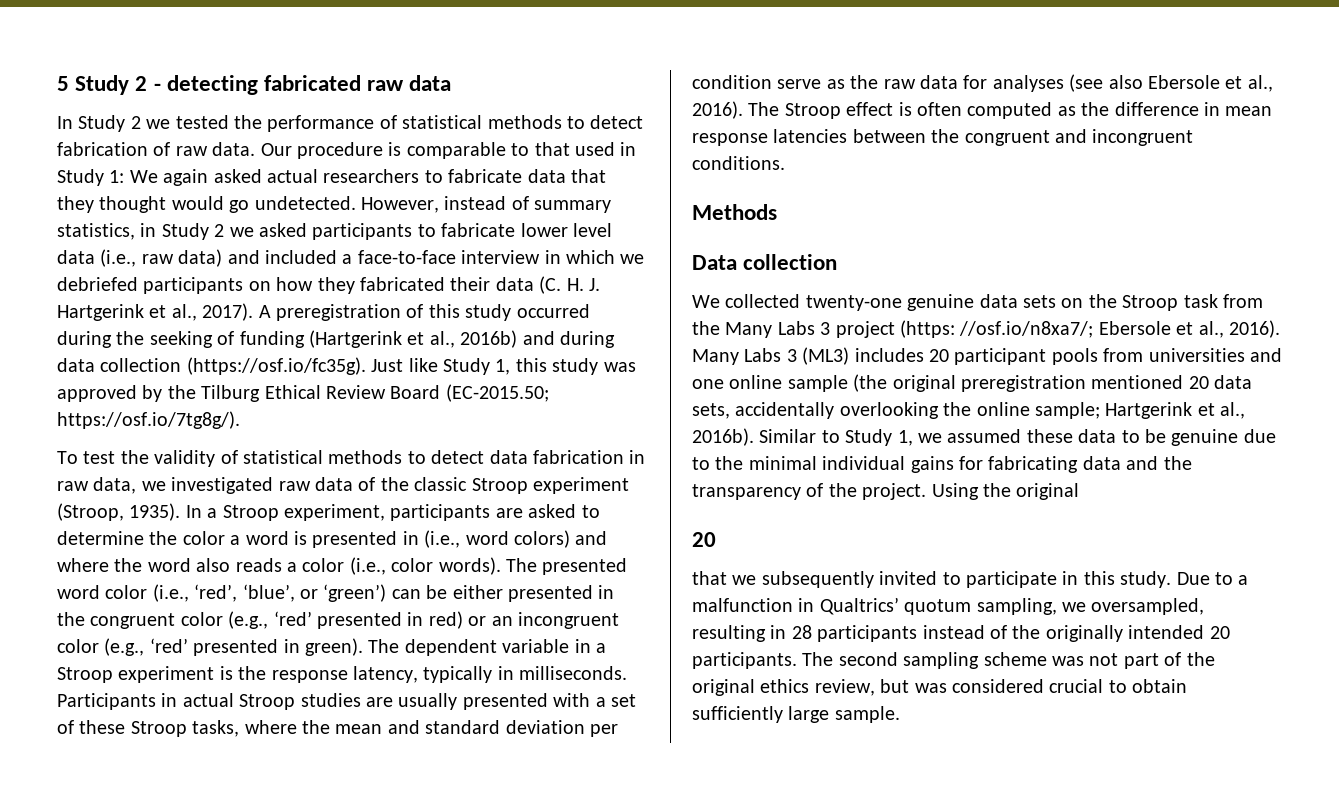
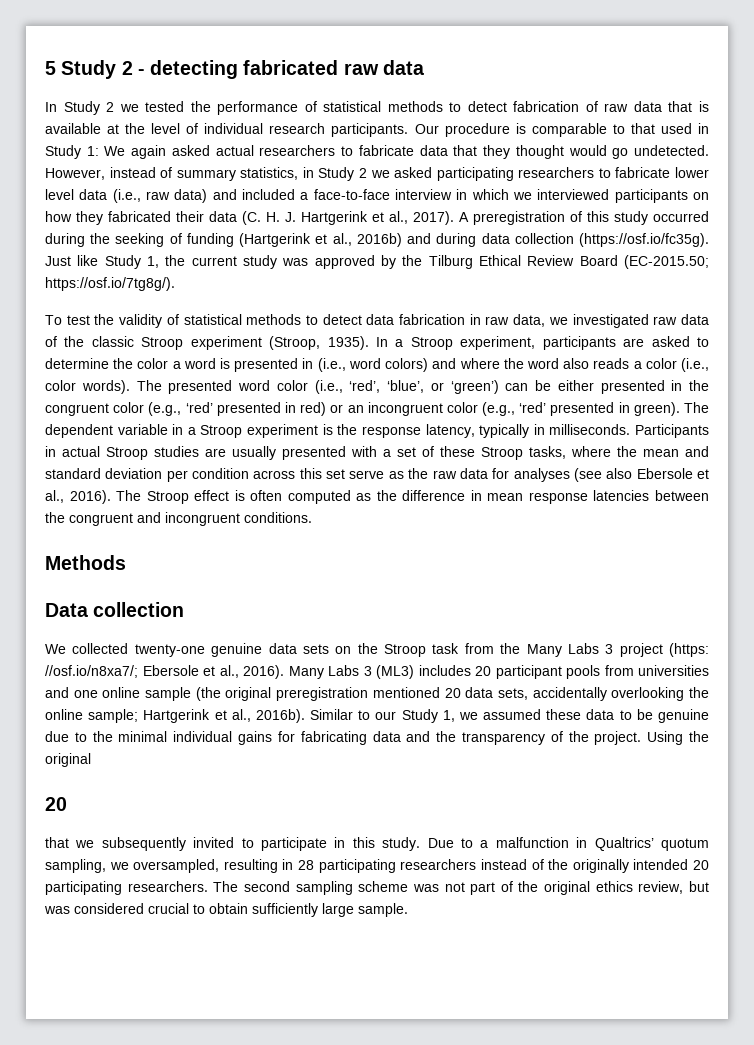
[212,142,256,156] data. -> [633,101,709,112] [45,123,409,137] data that is available at the level of individual research participants.
[312,223,413,240] participants -> [436,167,595,181] participating researchers
[57,277,138,291] debriefed -> [537,189,610,200] interviewed
[515,358,547,372] this -> [165,255,237,266] the current
(772, 82) none -> [253,468,346,479] across this set
(840, 436) none -> [375,711,397,720] our
[817,625,918,642] participants -> [318,859,477,873] participating researchers
[692,652,797,669] participants. -> [45,881,208,895] participating researchers.

